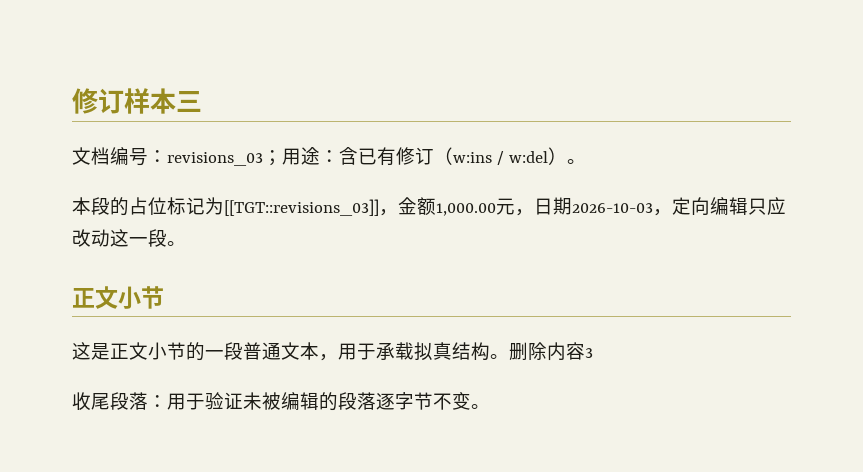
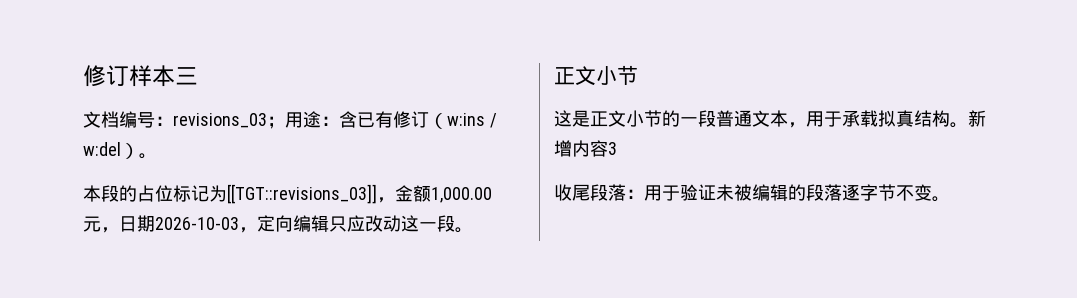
[509,342,547,361] 删除 -> [968,110,986,127] [554,140,572,157] 新增

